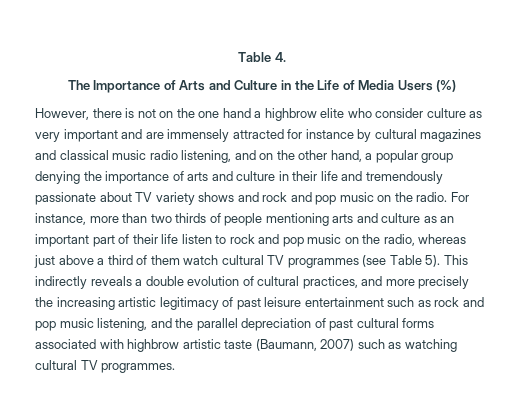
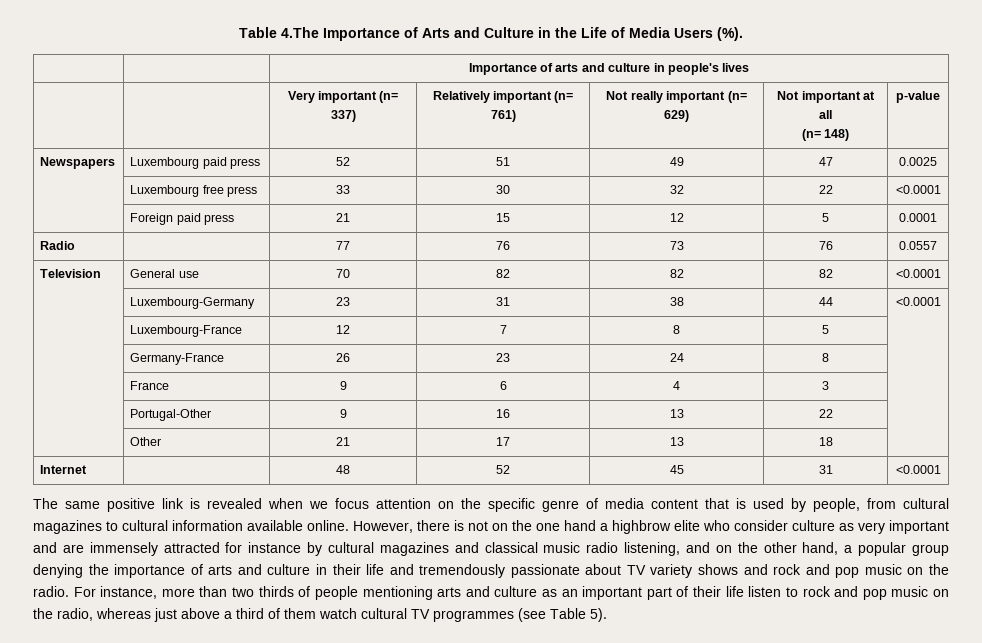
[238,52,286,62] [67,80,90,90] Table 4. // The -> [239,27,319,38] Table 4.The
[436,80,457,92] (%) // -> [717,27,743,41] [468,63,750,75] [287,91,399,103] [330,110,356,122] [432,91,574,103] [490,110,516,122] [606,91,747,103] [664,110,689,122] [777,91,875,103] [819,110,832,119] [801,129,850,141] [896,91,940,103] [40,157,116,169] [130,157,260,169] [336,157,350,166] [496,157,510,166] [669,157,684,166] [818,157,833,166] [899,157,937,166] [130,185,257,197] [336,185,350,194] [496,185,510,194] [669,185,684,194] [818,185,833,194] [895,185,941,194] [130,213,234,225] [336,213,350,222] [496,213,510,222] [669,213,684,222] [822,213,829,222] [899,213,937,222] [40,241,76,250] [336,241,350,250] [496,241,510,250] [669,241,684,250] [818,241,833,250] [899,241,937,250] [40,269,102,278] [130,269,199,278] [336,269,350,278] [496,269,510,278] [669,269,684,278] [818,269,833,278] [895,269,941,278] [130,297,256,309] [336,297,350,306] [496,297,510,306] [669,297,684,306] [818,297,833,306] [895,297,941,306] [130,325,243,337] [336,325,350,334] [499,325,507,334] [673,325,680,334] [822,325,829,334] [130,353,225,365] [336,353,350,362] [496,353,510,362] [669,353,684,362] [822,353,829,362] [130,381,170,390] [339,381,347,390] [499,381,507,390] [673,381,680,390] [822,381,829,390] [130,409,212,421] [339,409,347,418] [496,409,510,418] [669,409,684,418] [818,409,833,418] [130,437,162,446] [336,437,350,446] [496,437,510,446] [669,437,684,446] [818,437,833,446] [40,465,88,474] [336,465,350,474] [496,465,510,474] [669,465,684,474] [818,465,833,474] [895,465,941,474] [33,498,949,512] [33,520,349,534] (%). // | | Importance of arts and culture in people's lives // | | Very important (n= 337) | Relatively important (n= 761) | Not really important (n= 629) | Not important at all // (n= 148) | p-value // Newspapers | Luxembourg paid press | 52 | 51 | 49 | 47 | 0.0025 // | Luxembourg free press | 33 | 30 | 32 | 22 | <0.0001 // | Foreign paid press | 21 | 15 | 12 | 5 | 0.0001 // Radio | | 77 | 76 | 73 | 76 | 0.0557 // Television | General use | 70 | 82 | 82 | 82 | <0.0001 // | Luxembourg-Germany | 23 | 31 | 38 | 44 | <0.0001 // | Luxembourg-France | 12 | 7 | 8 | 5 | // | Germany-France | 26 | 23 | 24 | 8 | // | France | 9 | 6 | 4 | 3 | // | Portugal-Other | 9 | 16 | 13 | 22 | // | Other | 21 | 17 | 13 | 18 | // Internet | | 48 | 52 | 45 | 31 | <0.0001 // The same positive link is revealed when we focus attention on the specific genre of media content that is used by people, from cultural magazines to cultural information available online.
[443,255,468,265] [35,276,470,289] [35,297,484,310] [35,318,435,331] [35,339,457,352] [35,360,176,373] This indirectly reveals a double evolution of cultural practices, and more precisely the increasing artistic legitimacy of past leisure entertainment such as rock and pop music listening, and the parallel depreciation of past cultural forms associated with highbrow artistic taste (Baumann, 2007) such as watching cultural TV programmes. -> (607, 615) none

